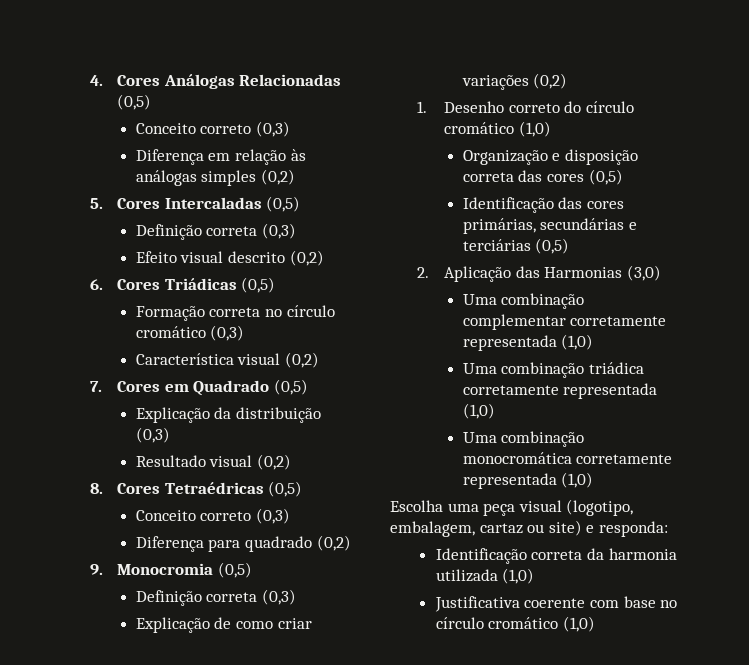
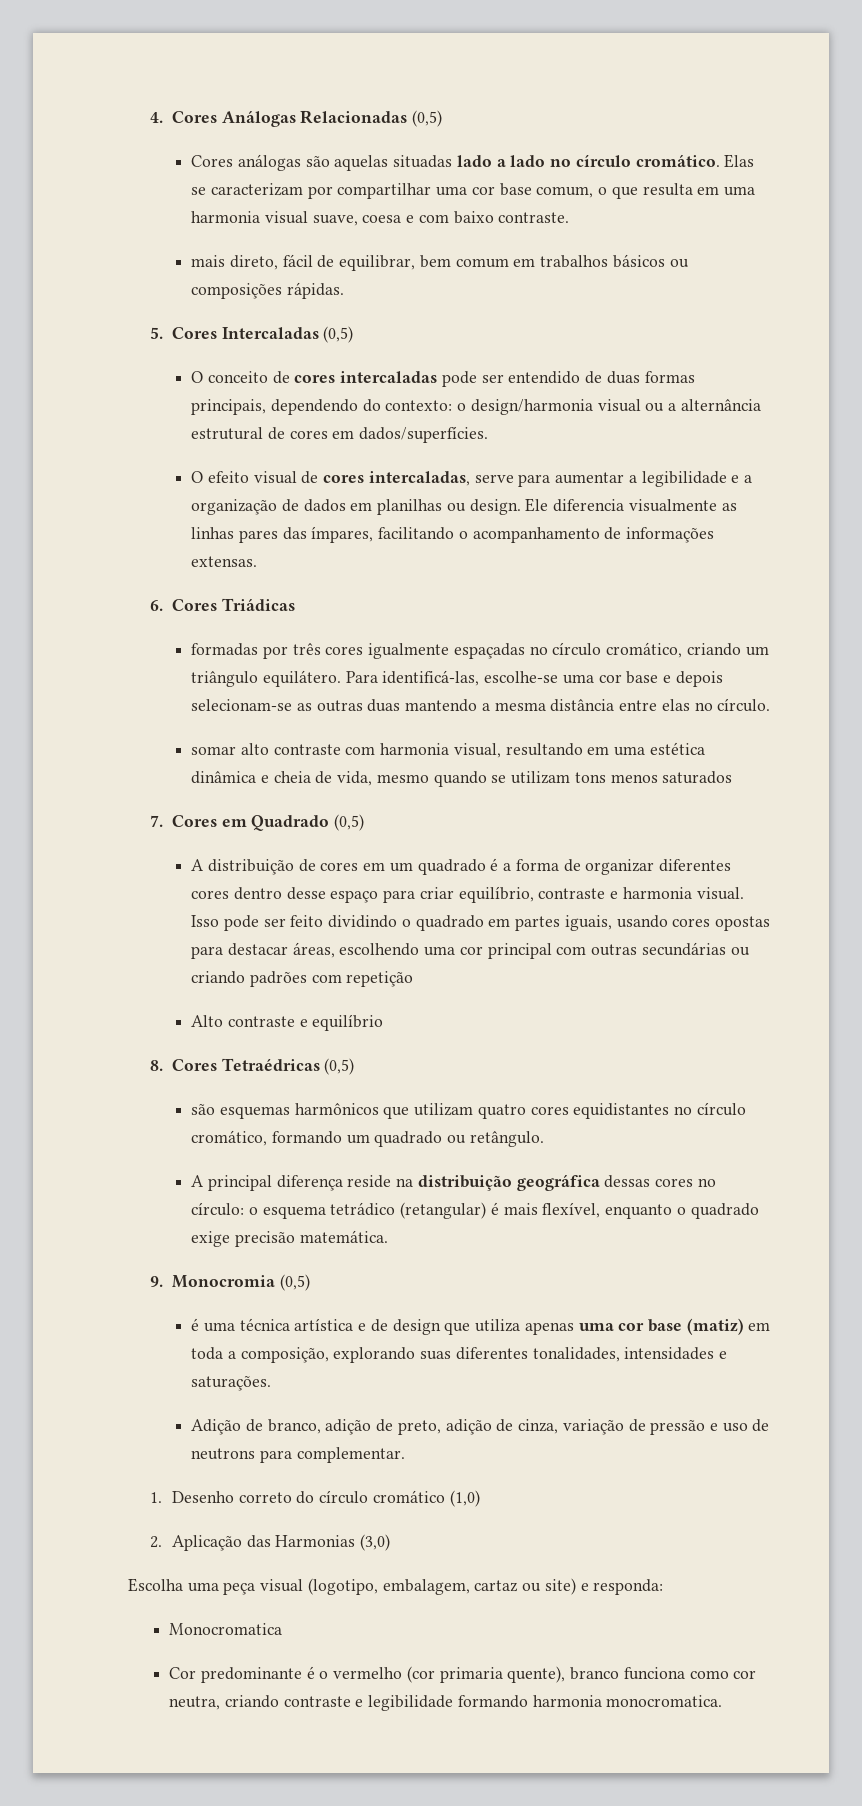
[135,121,291,137] [135,149,306,165] [135,169,296,186] [90,196,301,212] [135,223,297,240] [135,250,324,266] [90,277,276,293] [135,305,335,321] [135,325,245,341] [135,352,320,368] Conceito correto (0,3) // Diferença em relação às análogas simples (0,2) // 5. Cores Intercaladas (0,5) // Definição correta (0,3) // Efeito visual descrito (0,2) // 6. Cores Triádicas (0,5) // Formação correta no círculo cromático (0,3) // Característica visual (0,2) -> [191,154,755,171] [191,183,755,199] [191,211,570,226] [191,254,689,271] [191,282,345,299] [150,326,354,343] [191,371,695,387] [191,399,761,415] [191,426,489,443] [191,471,752,487] [191,498,737,515] [191,526,715,543] [191,556,258,567] [150,598,295,611] [191,642,769,659] [191,670,723,687] [191,698,771,712] [191,742,705,758] [191,771,733,787] Cores análogas são aquelas situadas lado a lado no círculo cromático. Elas se caracterizam por compartilhar uma cor base comum, o que resulta em uma harmonia visual suave, coesa e com baixo contraste. // mais direto, fácil de equilibrar, bem comum em trabalhos básicos ou composições rápidas. // 5. Cores Intercaladas (0,5) // O conceito de cores intercaladas pode ser entendido de duas formas principais, dependendo do contexto: o design/harmonia visual ou a alternância estrutural de cores em dados/superfícies. // O efeito visual de cores intercaladas, serve para aumentar a legibilidade e a organização de dados em planilhas ou design. Ele diferencia visualmente as linhas pares das ímpares, facilitando o acompanhamento de informações extensas. // 6. Cores Triádicas // formadas por três cores igualmente espaçadas no círculo cromático, criando um triângulo equilátero. Para identificá-las, escolhe-se uma cor base e depois selecionam-se as outras duas mantendo a mesma distância entre elas no círculo. // somar alto contraste com harmonia visual, resultando em uma estética dinâmica e cheia de vida, mesmo quando se utilizam tons menos saturados
[135,407,322,423] [135,427,170,443] [135,454,292,470] [90,481,303,497] [135,508,291,524] [135,535,351,552] [90,562,252,578] [135,589,297,606] [135,617,312,633] [461,73,568,90] Explicação da distribuição (0,3) // Resultado visual (0,2) // 8. Cores Tetraédricas (0,5) // Conceito correto (0,3) // Diferença para quadrado (0,2) // 9. Monocromia (0,5) // Definição correta (0,3) // Explicação de como criar variações (0,2) -> [191,858,731,875] [191,886,744,903] [191,915,770,931] [191,942,750,959] [191,971,414,987] [191,1014,384,1031] [150,1058,355,1075] [191,1102,746,1119] [191,1130,544,1147] [191,1174,716,1191] [191,1202,759,1219] [191,1230,388,1247] [150,1274,310,1291] [191,1318,771,1335] [191,1347,728,1363] [191,1376,272,1391] [191,1419,770,1435] [191,1447,405,1463] A distribuição de cores em um quadrado é a forma de organizar diferentes cores dentro desse espaço para criar equilíbrio, contraste e harmonia visual. Isso pode ser feito dividindo o quadrado em partes iguais, usando cores opostas para destacar áreas, escolhendo uma cor principal com outras secundárias ou criando padrões com repetição // Alto contraste e equilíbrio // 8. Cores Tetraédricas (0,5) // são esquemas harmônicos que utilizam quatro cores equidistantes no círculo cromático, formando um quadrado ou retângulo. // A principal diferença reside na distribuição geográfica dessas cores no círculo: o esquema tetrádico (retangular) é mais flexível, enquanto o quadrado exige precisão matemática. // 9. Monocromia (0,5) // é uma técnica artística e de design que utiliza apenas uma cor base (matiz) em toda a composição, explorando suas diferentes tonalidades, intensidades e saturações. // Adição de branco, adição de preto, adição de cinza, variação de pressão e uso de neutrons para complementar.
[462,149,639,165] [462,169,623,185] [462,197,625,213] [462,218,638,234] [462,238,570,254] // Organização e disposição correta das cores (0,5) // Identificação das cores primárias, secundárias e terciárias (0,5) -> (480, 1498) none
[462,293,585,309] [462,314,667,330] [462,334,594,351] [462,362,645,378] [462,383,658,399] [462,403,495,419] [462,431,585,447] [462,452,673,464] [462,472,594,489] // Uma combinação complementar corretamente representada (1,0) // Uma combinação triádica corretamente representada (1,0) // Uma combinação monocromática corretamente representada (1,0) -> (391, 1542) none
[435,548,677,564] [435,568,535,584] [434,596,678,612] [435,616,595,632] Identificação correta da harmonia utilizada (1,0) // Justificativa coerente com base no círculo cromático (1,0) -> [169,1623,283,1635] [169,1666,757,1683] [169,1695,723,1711] Monocromatica // Cor predominante é o vermelho (cor primaria quente), branco funciona como cor neutra, criando contraste e legibilidade formando harmonia monocromatica.

